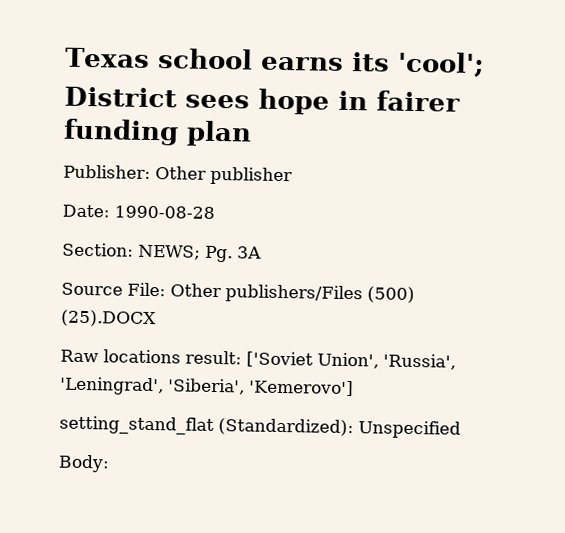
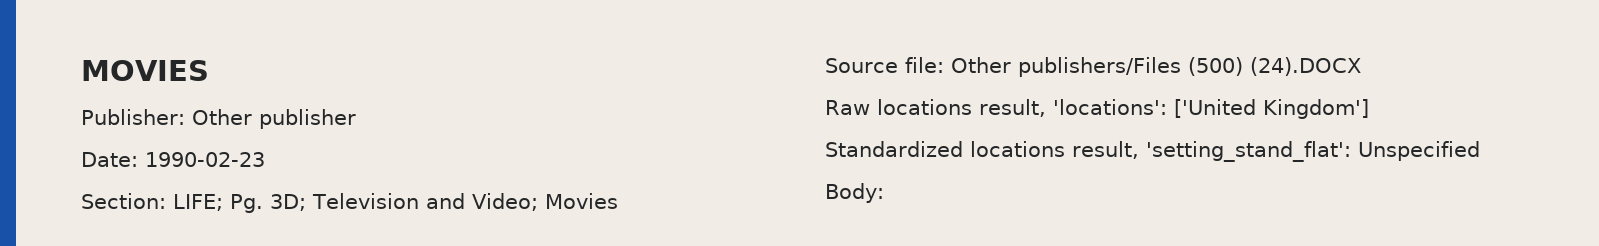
[65,47,485,78] [64,86,460,115] [63,118,252,147] Texas school earns its 'cool'; // District sees hope in fairer funding plan -> [81,60,209,81] MOVIES
[114,205,215,219] 1990-08-28 -> [145,152,265,167] 1990-02-23
[138,244,262,263] NEWS; Pg. 3A -> [173,193,618,213] LIFE; Pg. 3D; Television and Video; Movies
[127,282,166,297] File: -> [905,57,944,73] file:
[61,309,157,328] (25).DOCX -> [1249,57,1361,76] (24).DOCX
[185,350,456,370] [60,376,354,397] [59,415,354,437] result: ['Soviet Union', 'Russia', 'Leningrad', 'Siberia', 'Kemerovo'] // setting_stand_flat (Standardized): -> [979,99,1369,119] [825,141,1351,162] result, 'locations': ['United Kingdom'] // Standardized locations result, 'setting_stand_flat':

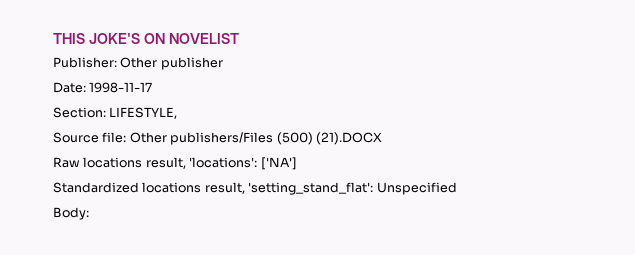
[81,60,209,81] MOVIES -> [53,33,239,44] THIS JOKE'S ON NOVELIST
[145,152,265,167] 1990-02-23 -> [89,82,153,93] 1998-11-17
[173,193,618,213] LIFE; Pg. 3D; Television and Video; Movies -> [109,107,178,119] LIFESTYLE,
[1249,57,1361,76] (24).DOCX -> [315,132,382,145] (21).DOCX
[1174,99,1369,119] ['United Kingdom'] -> [260,157,297,170] ['NA']

